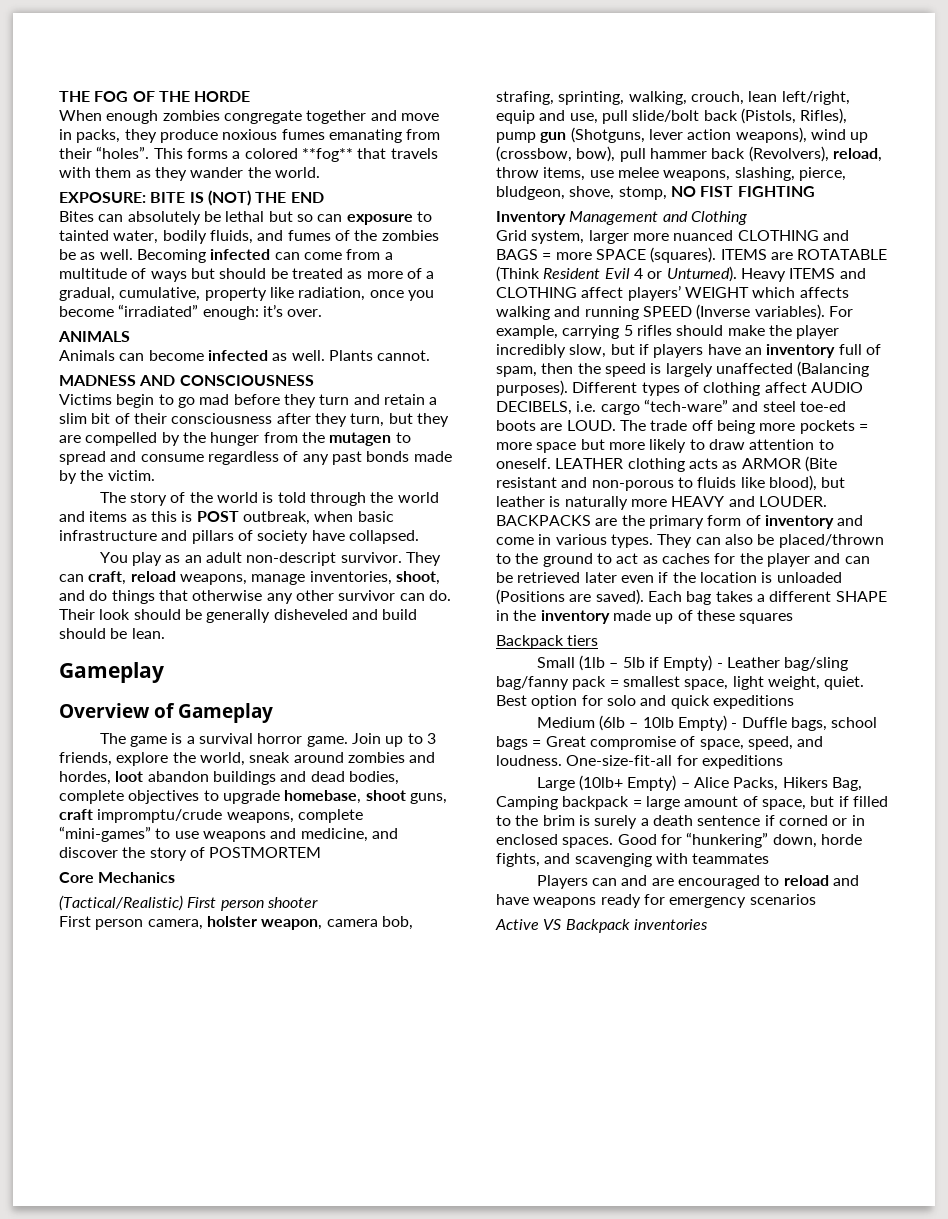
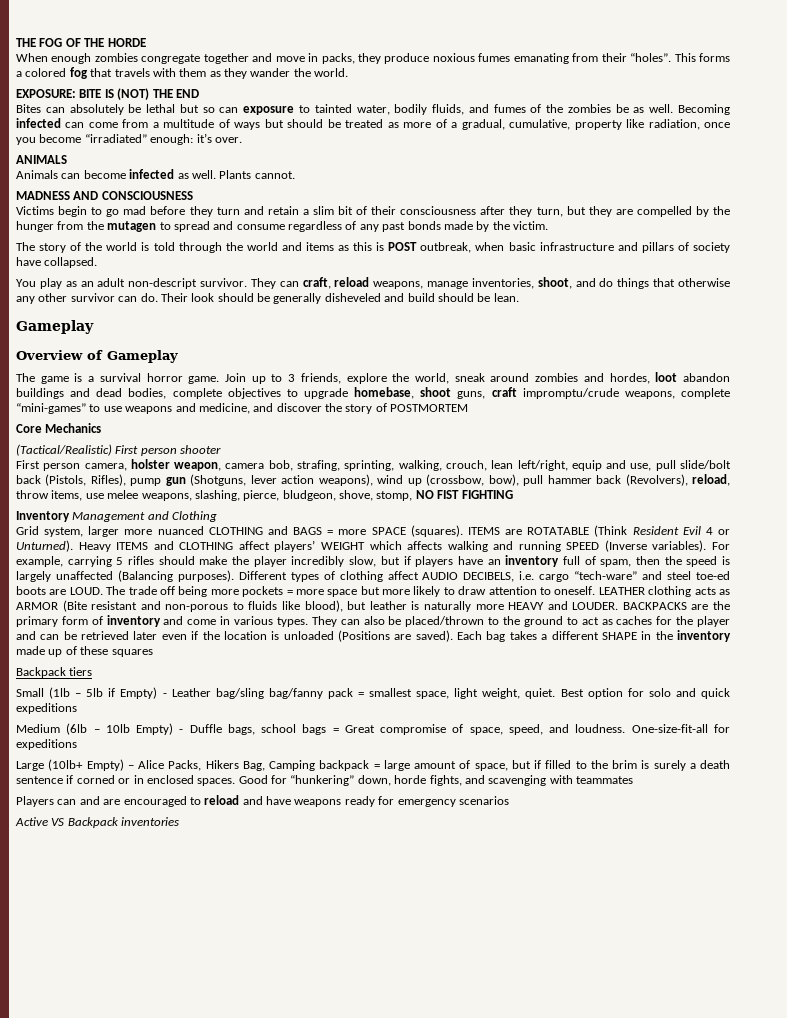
[301,148,353,162] **fog** -> [69,67,88,79] fog

